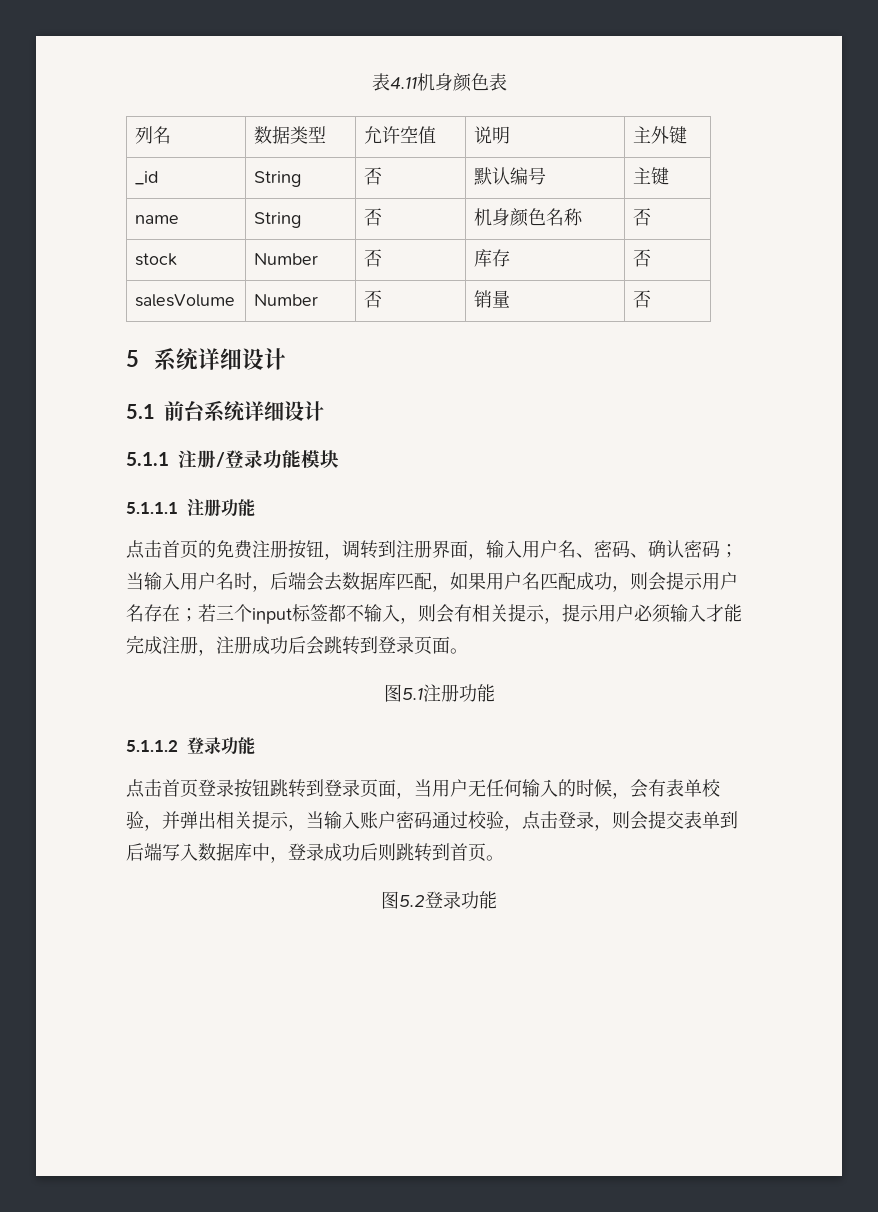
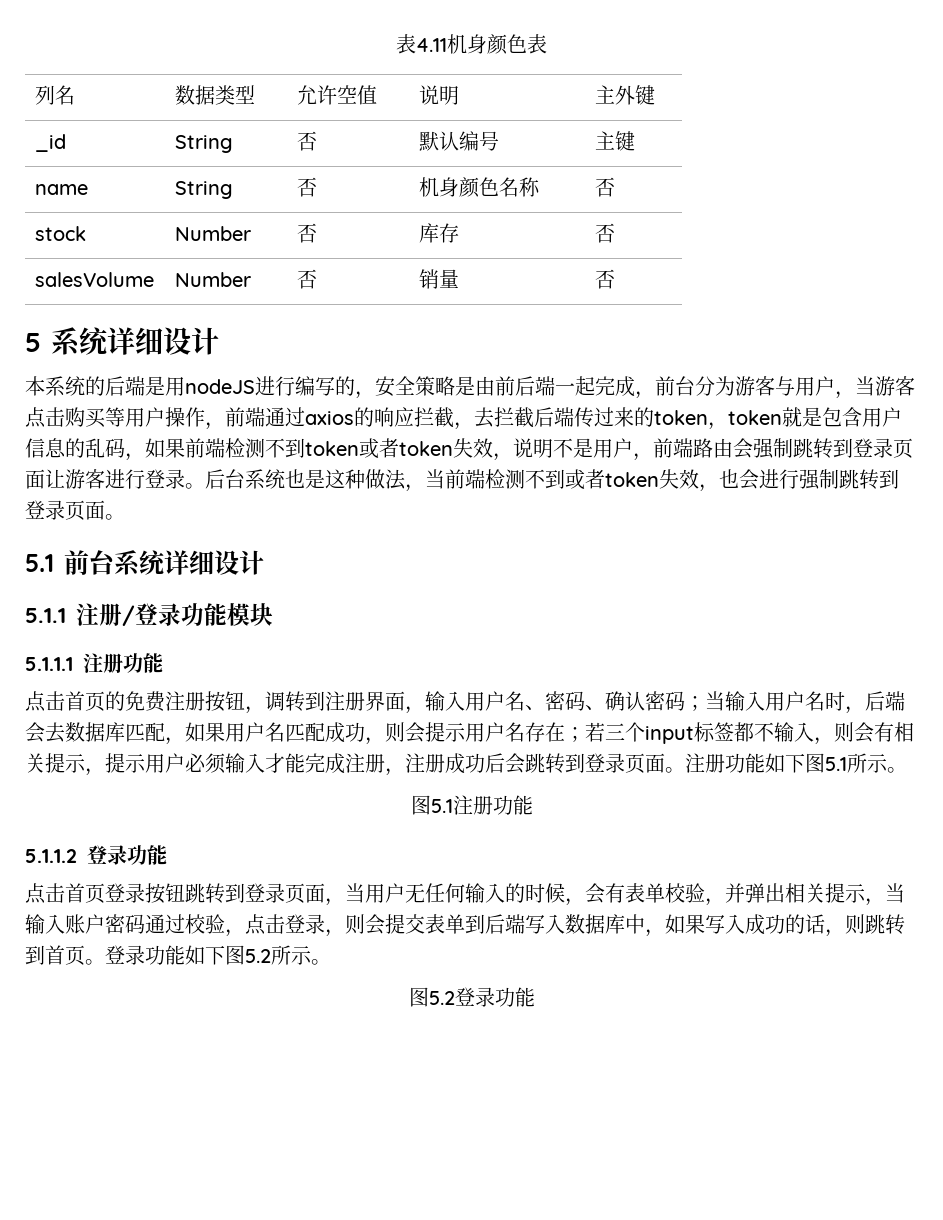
(287, 359) none -> [25,376,915,399] [25,407,902,430] [25,438,913,461] [25,469,899,492] [25,500,125,520] // 本系统的后端是用nodeJS进行编写的，安全策略是由前后端一起完成，前台分为游客与用户，当游客点击购买等用户操作，前端通过axios的响应拦截，去拦截后端传过来的token，token就是包含用户信息的乱码，如果前端检测不到token或者token失效，说明不是用户，前端路由会强制跳转到登录页面让游客进行登录。后台系统也是这种做法，当前端检测不到或者token失效，也会进行强制跳转到登录页面。
(468, 651) none -> [685,753,907,773] 注册功能如下图5.1所示。
[288,843,378,861] 登录成功后 -> [665,914,845,937] 如果写入成功的话，
(504, 858) none -> [105,945,331,965] 登录功能如下图5.2所示。

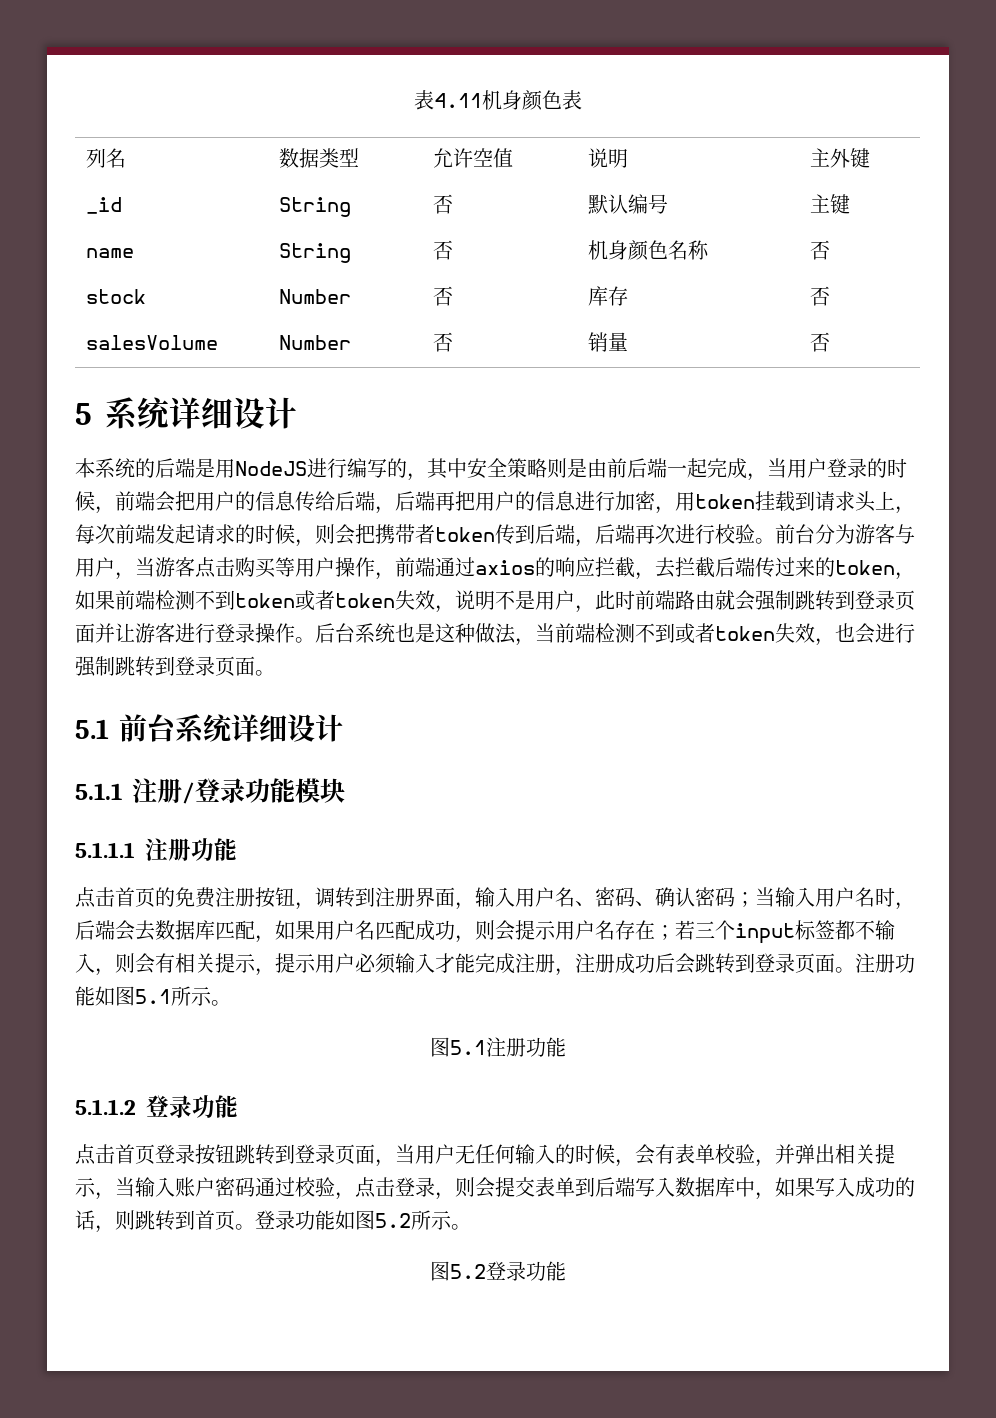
[185,379,255,394] nodeJS -> [235,461,307,476] NodeJS
(375, 395) none -> [427,458,467,479] 其中
(455, 386) none -> [547,458,567,478] 则
(655, 395) none -> [767,458,907,478] [75,491,915,514] [75,524,775,547] 当用户登录的时候，前端会把用户的信息传给后端，后端再把用户的信息进行加密，用token挂载到请求头上，每次前端发起请求的时候，则会把携带者token传到后端，后端再次进行校验。
[728,407,902,427] [25,438,145,461] token就是包含用户信息的乱码， -> (915, 576) none
(653, 457) none -> [595,590,635,610] 此时
(733, 448) none -> [715,590,735,610] 就
(45, 479) none -> [95,623,115,643] 并
(185, 479) none -> [255,623,295,643] 操作
[785,753,805,773] 下 -> (115, 996) none
[205,945,225,965] 下 -> (355, 1220) none

